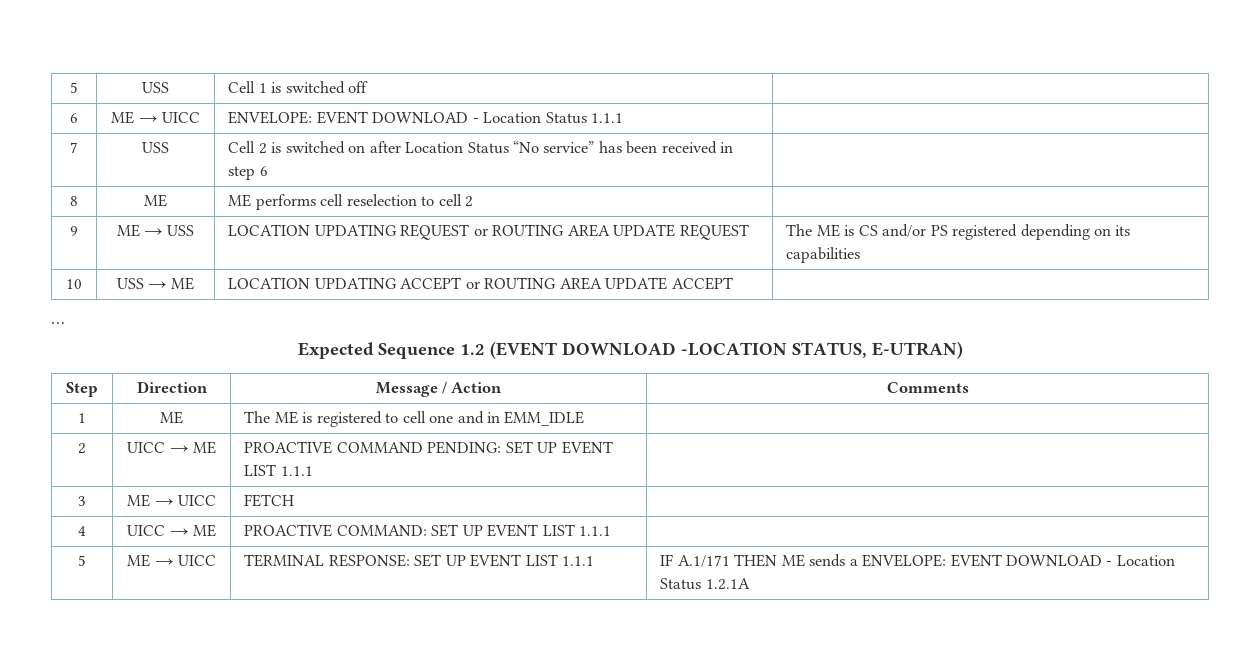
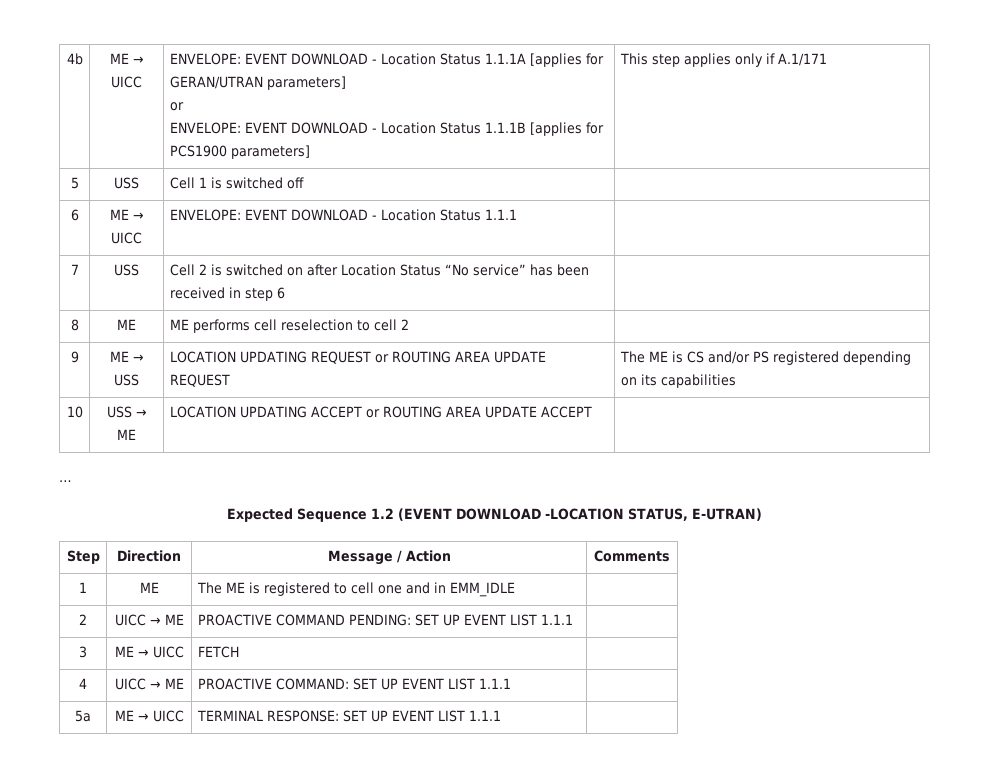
(70, 87) none -> [66,53,83,65] [109,53,144,64] [111,76,142,88] [169,53,604,67] [169,76,346,90] [169,102,184,111] [169,122,604,136] [169,145,310,159] [619,53,827,67] 4b | ME → UICC | ENVELOPE: EVENT DOWNLOAD - Location Status 1.1.1A [applies for GERAN/UTRAN parameters] // or // ENVELOPE: EVENT DOWNLOAD - Location Status 1.1.1B [applies for PCS1900 parameters] | This step applies only if A.1/171 //
[78,555,86,566] 5 -> [75,710,91,722] 5a
[660,554,1175,567] [660,578,750,590] IF A.1/171 THEN ME sends a ENVELOPE: EVENT DOWNLOAD - Location Status 1.2.1A -> (501, 715) none

